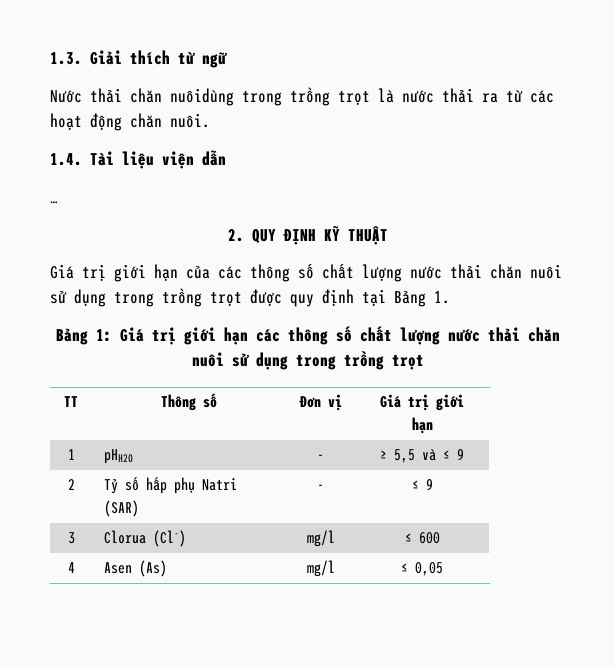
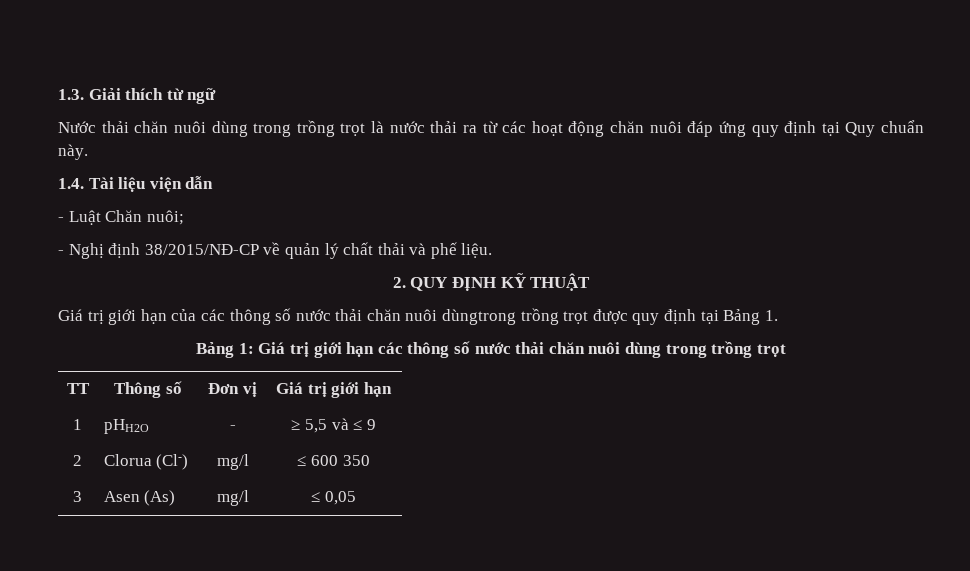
[170,88,234,106] nuôidùng -> [173,121,248,137] nuôi dùng
[170,113,210,128] nuôi. -> [649,120,924,137] [58,144,88,160] nuôi đáp ứng quy định tại Quy chuẩn này.
[50,201,58,204] … -> [58,210,184,225] [58,242,493,259] - Luật Chăn nuôi; // - Nghị định 38/2015/NĐ-CP về quản lý chất thải và phế liệu.
[322,264,562,282] [50,289,154,307] chất lượng nước thải chăn nuôi sử dụng trong -> [295,309,517,325] nước thải chăn nuôi dùngtrong
[359,326,560,345] [191,352,288,370] chất lượng nước thải chăn nuôi sử dụng -> [474,342,661,358] nước thải chăn nuôi dùng
[104,477,238,494] [104,500,140,517] [317,484,324,490] [411,479,433,490] [67,532,75,544] | Tỷ số hấp phụ Natri (SAR) | - | ≤ 9 // 3 -> (82, 460) none
[67,562,75,573] // 4 -> [342,455,370,466] [73,491,82,502] 350 // 3

